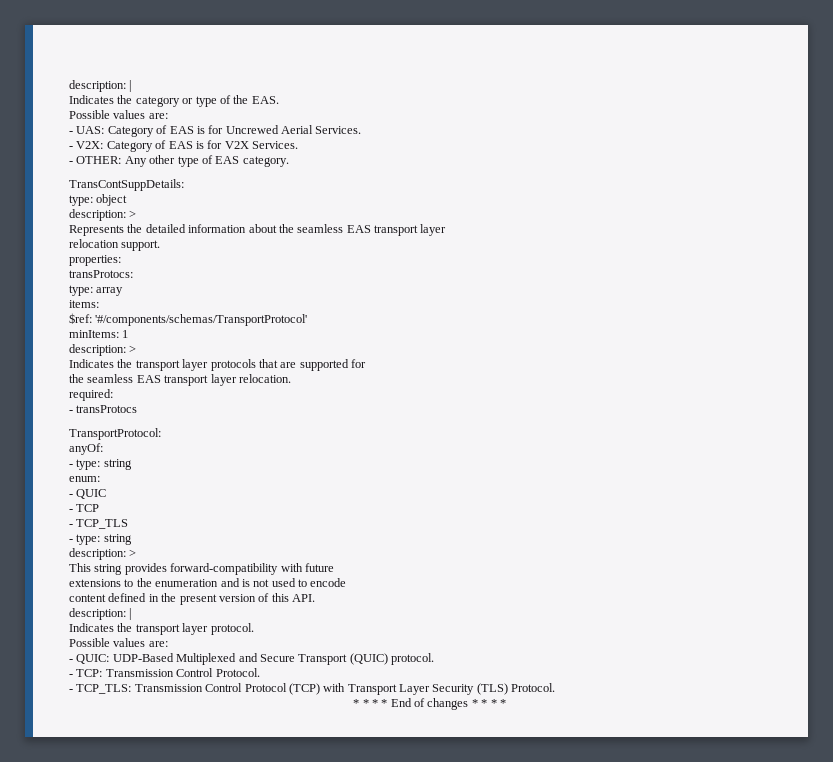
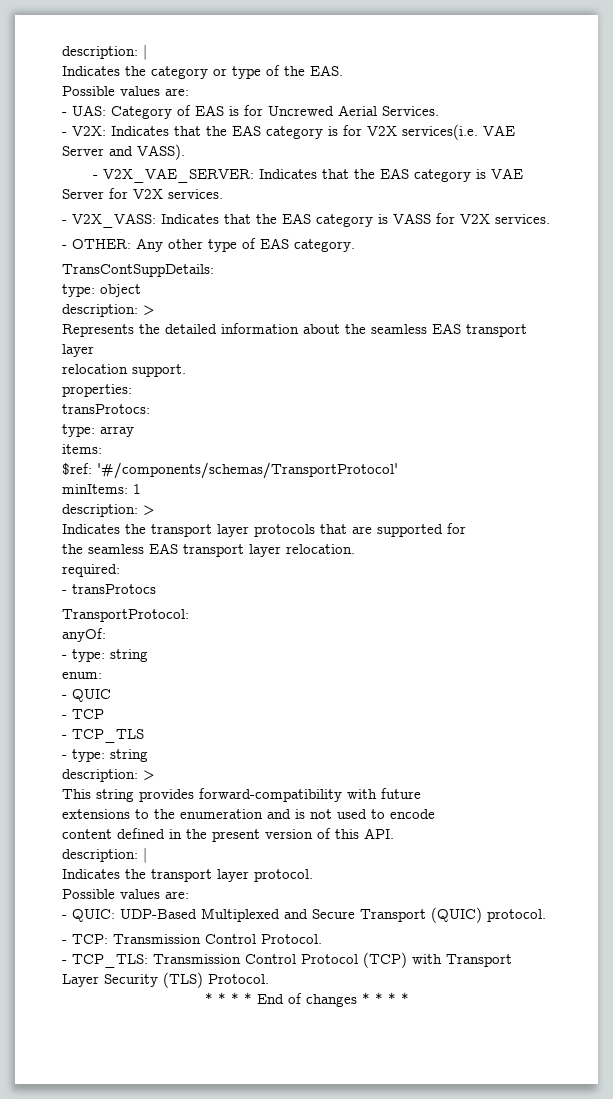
[106,140,298,152] Category of EAS is for V2X Services. -> [111,124,515,140] [62,144,185,160] [92,168,523,183] [62,188,223,199] [62,213,550,228] Indicates that the EAS category is for V2X services(i.e. VAE Server and VASS). // - V2X_VAE_SERVER: Indicates that the EAS category is VAE Server for V2X services. // - V2X_VASS: Indicates that the EAS category is VASS for V2X services.

